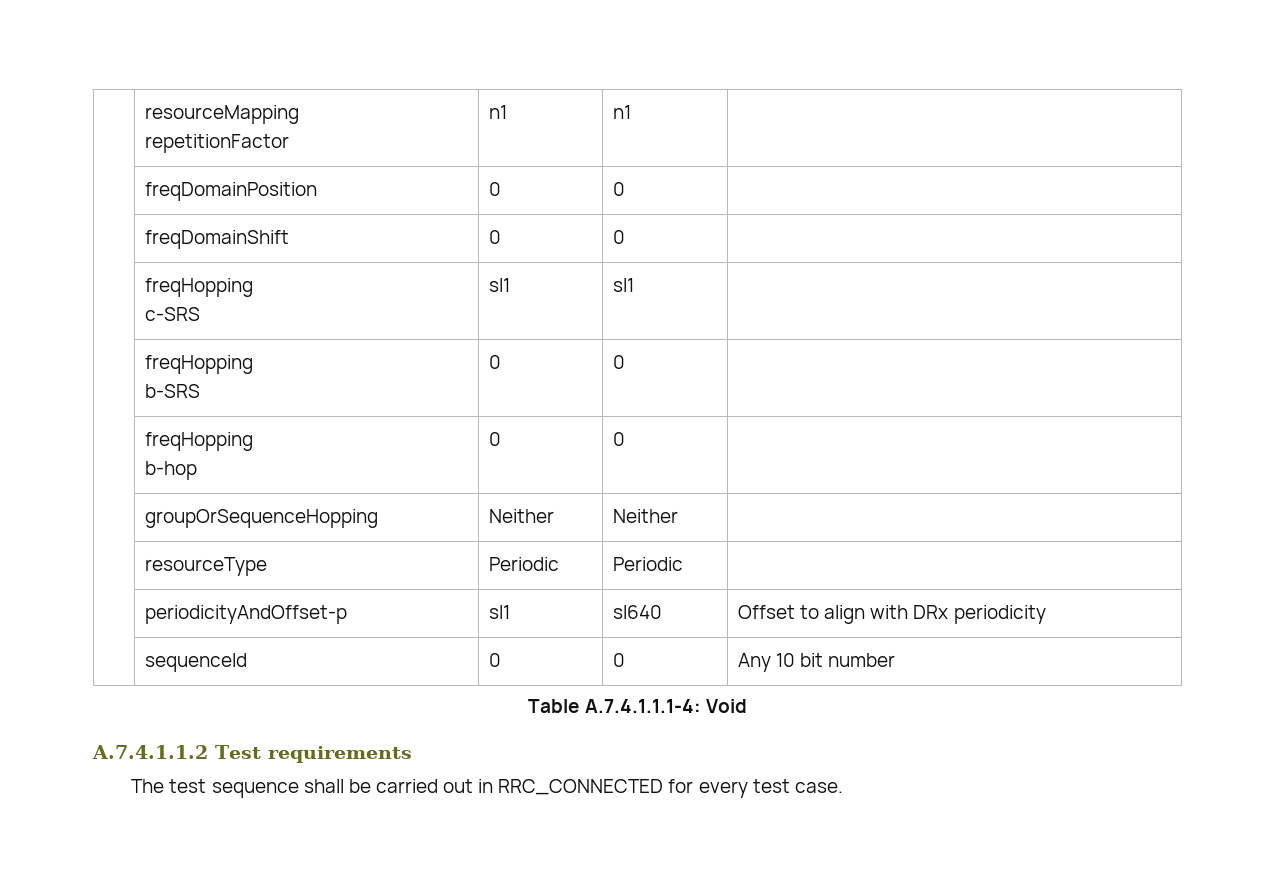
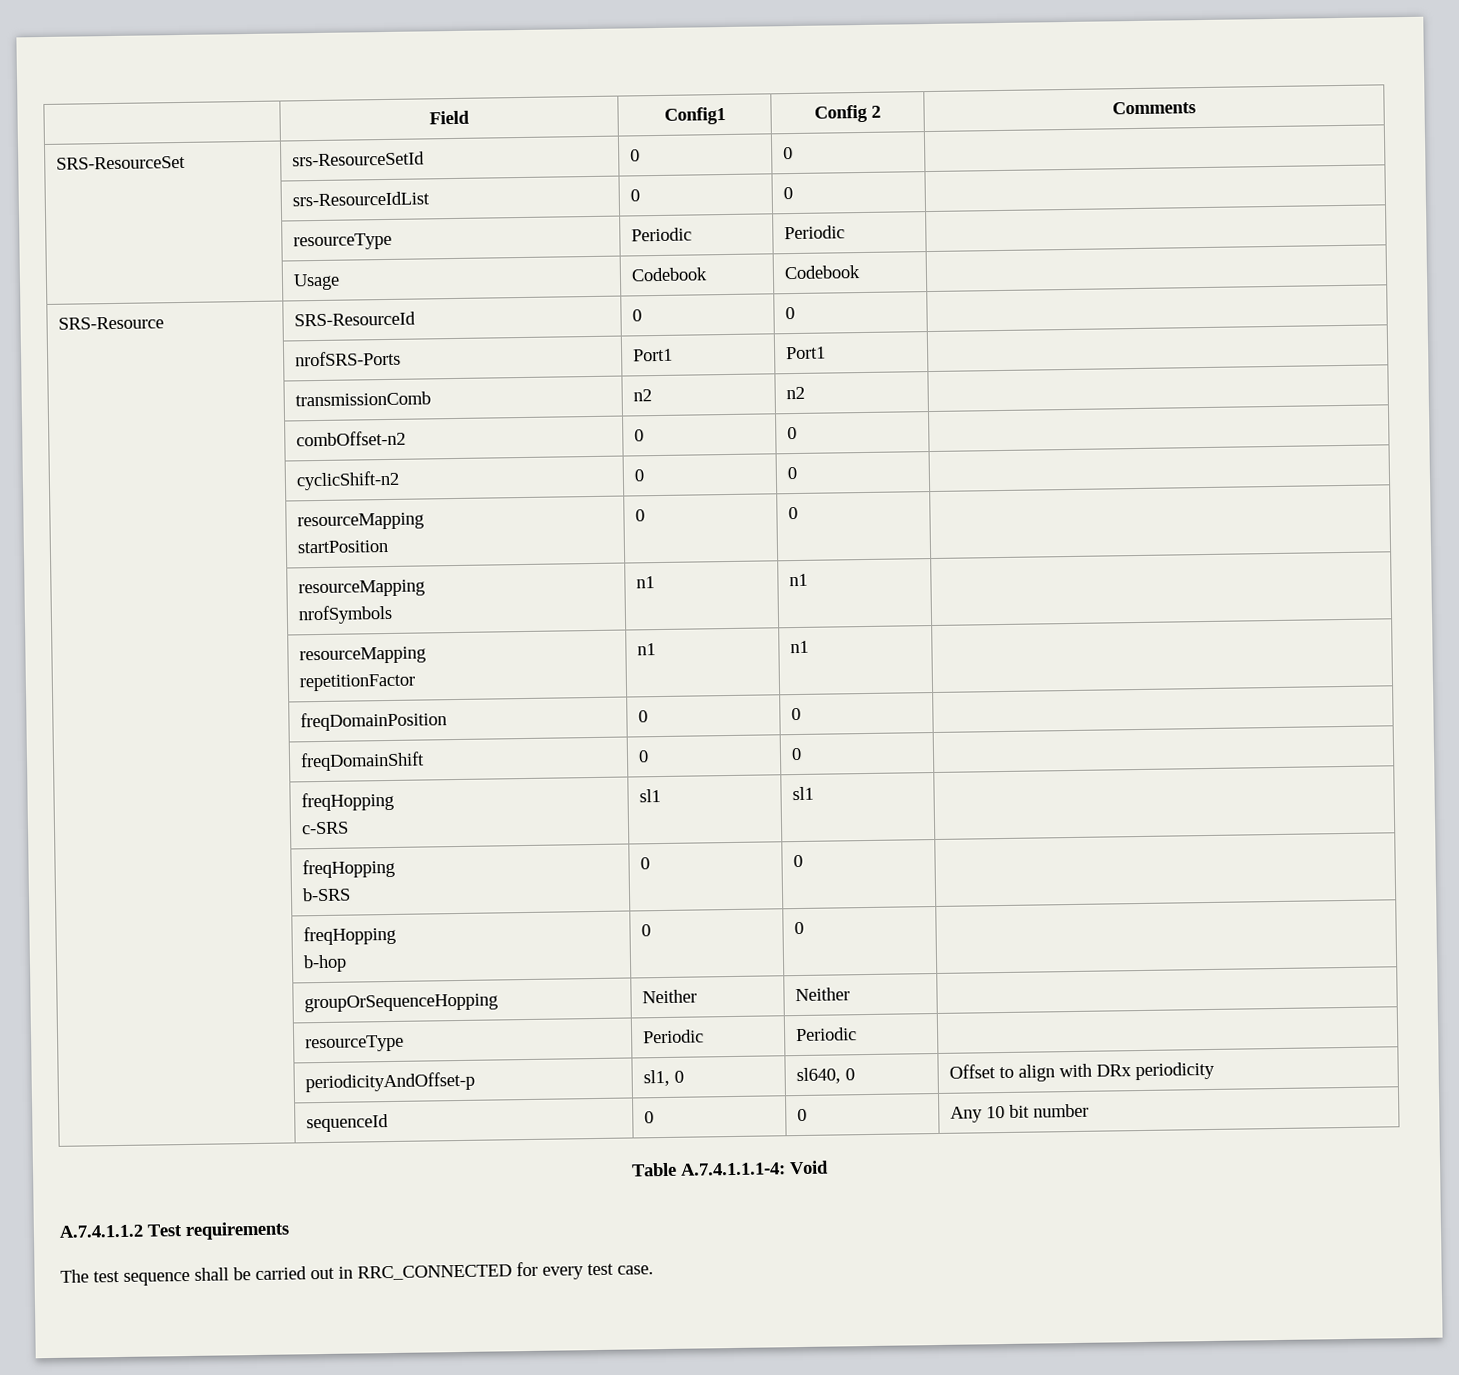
(144, 114) none -> [429,110,470,125] [663,106,726,125] [814,104,881,123] [1112,101,1196,115] [55,155,186,170] [291,151,425,167] [629,149,640,162] [782,147,793,160] [291,191,430,207] [629,189,640,202] [782,187,793,200] [292,232,392,251] [630,227,692,242] [783,225,845,240] [292,273,340,291] [630,267,708,282] [783,265,861,280] [57,316,164,330] [293,311,416,327] [631,309,642,322] [784,307,795,320] [294,350,401,367] [632,348,673,362] [785,346,826,360] [294,391,431,407] [632,389,652,402] [785,386,805,400] [295,430,406,447] [633,429,644,442] [786,426,797,440] [295,470,400,491] [633,469,644,482] [786,466,797,480] [296,512,424,531] [296,539,388,554] [634,509,645,522] [787,506,798,520] [297,579,425,598] [297,604,393,625] [635,576,655,589] [788,573,808,587] | Field | Config1 | Config 2 | Comments // SRS-ResourceSet | srs-ResourceSetId | 0 | 0 | // | srs-ResourceIdList | 0 | 0 | // | resourceType | Periodic | Periodic | // | Usage | Codebook | Codebook | // SRS-Resource | SRS-ResourceId | 0 | 0 | // | nrofSRS-Ports | Port1 | Port1 | // | transmissionComb | n2 | n2 | // | combOffset-n2 | 0 | 0 | // | cyclicShift-n2 | 0 | 0 | // | resourceMapping // startPosition | 0 | 0 | // | resourceMapping // nrofSymbols | n1 | n1 | //
[488,605,510,619] [612,605,662,619] sl1 | sl640 -> [642,1069,684,1087] [795,1067,855,1085] sl1, 0 | sl640, 0

